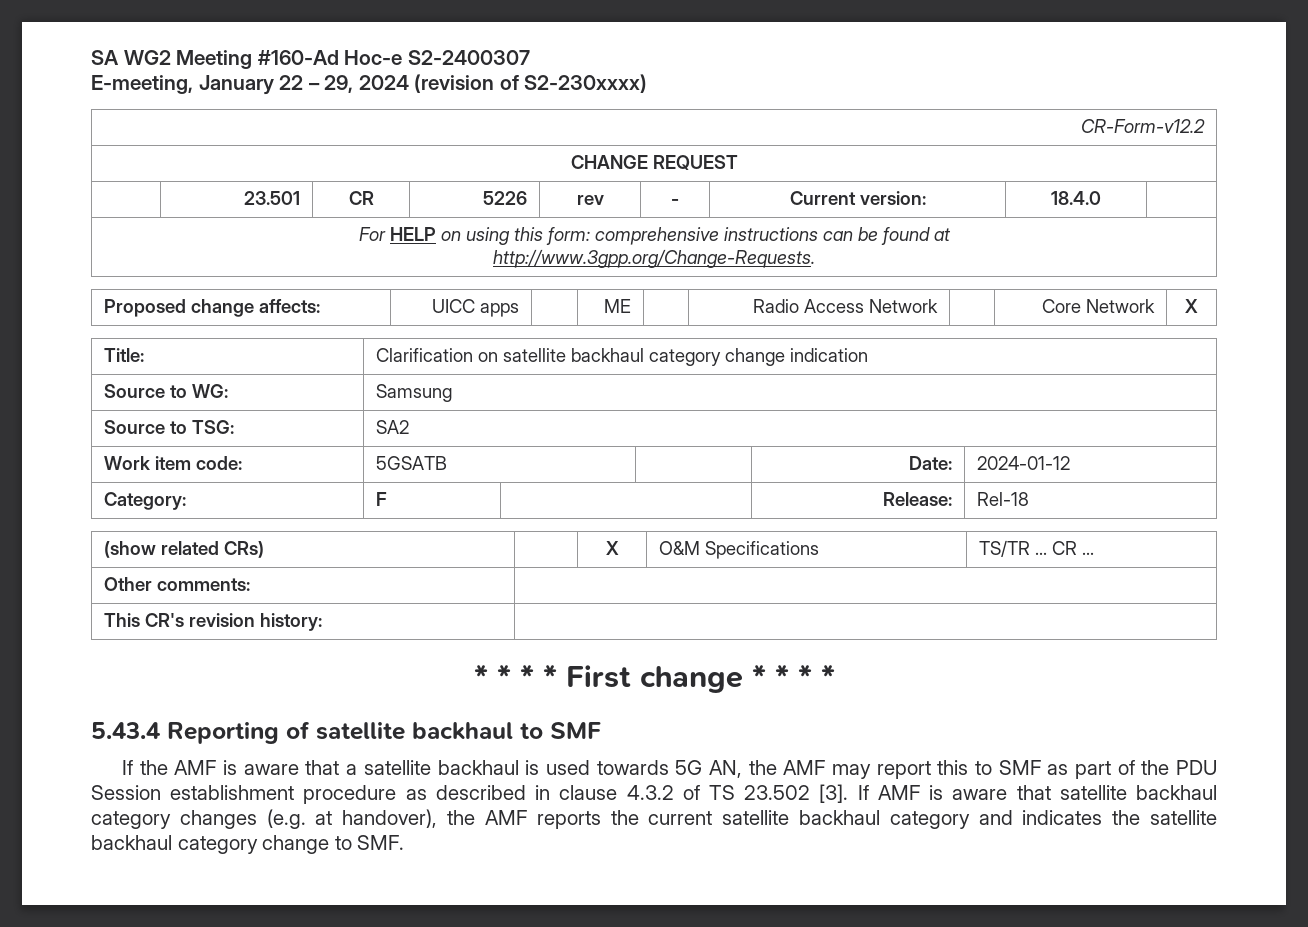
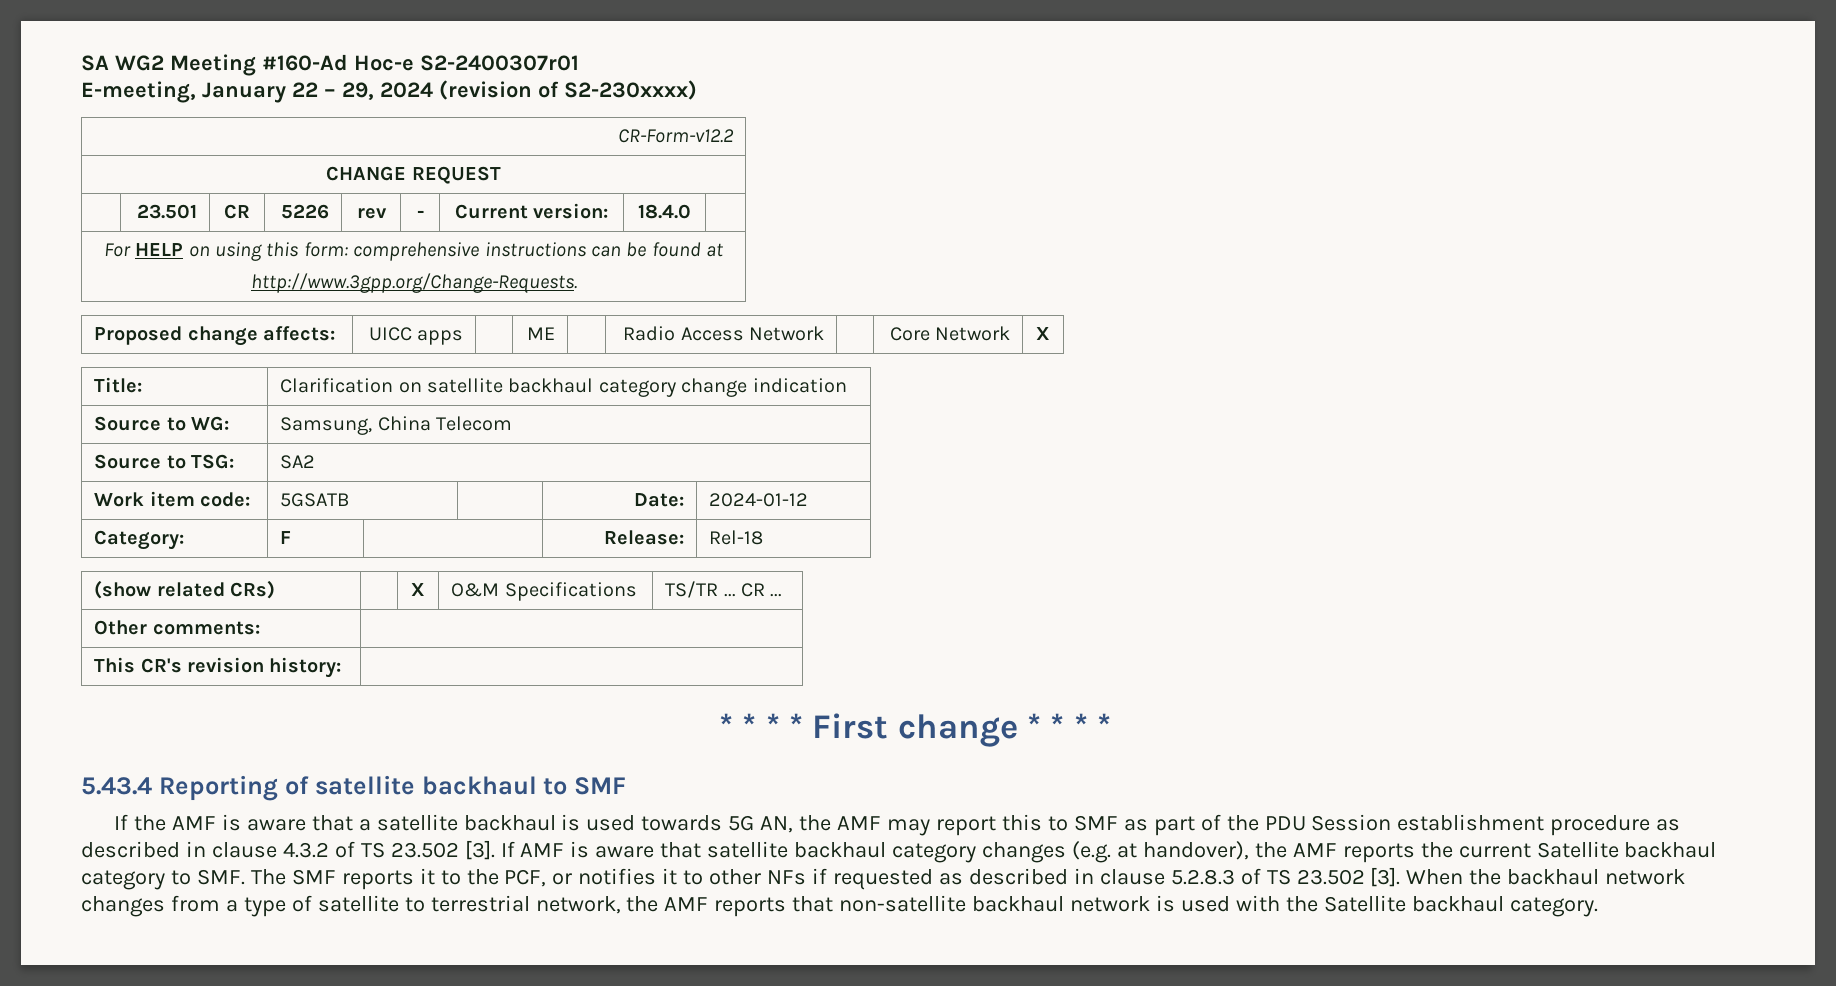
[407,50,530,65] S2-2400307 -> [419,55,579,71] S2-2400307r01
[376,384,453,402] Samsung -> [280,416,512,435] Samsung, China Telecom
[722,810,1217,829] [91,835,405,854] satellite backhaul category and indicates the satellite backhaul category change to SMF. -> [1536,841,1717,858] [81,867,1686,890] [81,895,1598,917] Satellite backhaul category to SMF. The SMF reports it to the PCF, or notifies it to other NFs if requested as described in clause 5.2.8.3 of TS 23.502 [3]. When the backhaul network changes from a type of satellite to terrestrial network, the AMF reports that non-satellite backhaul network is used with the Satellite backhaul category.

